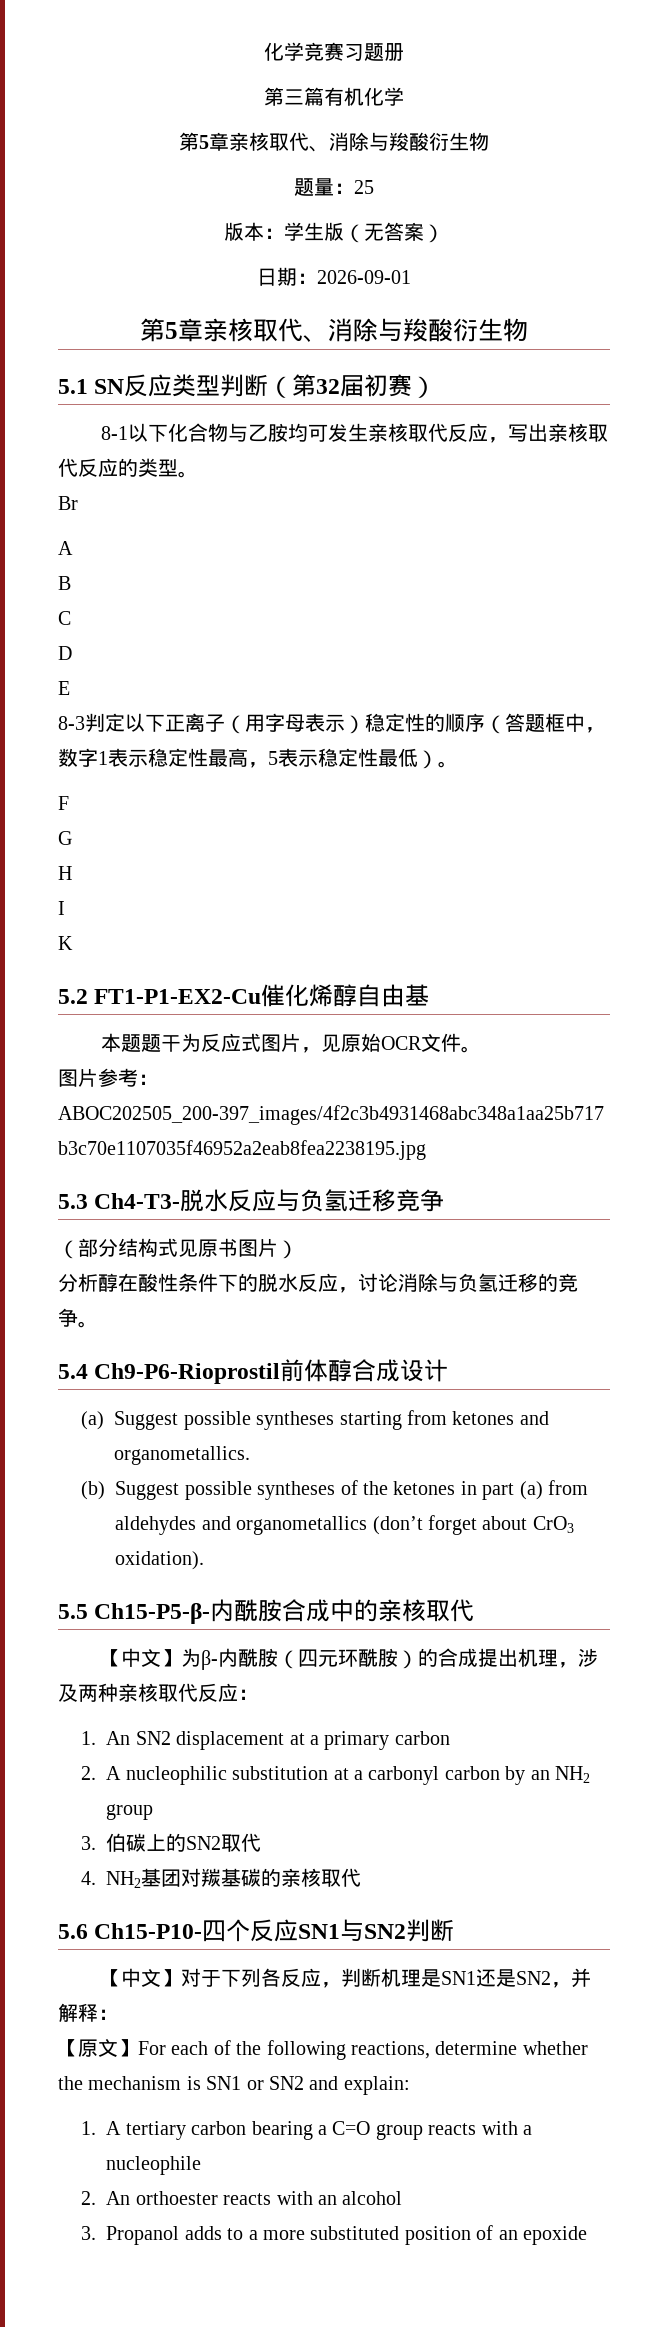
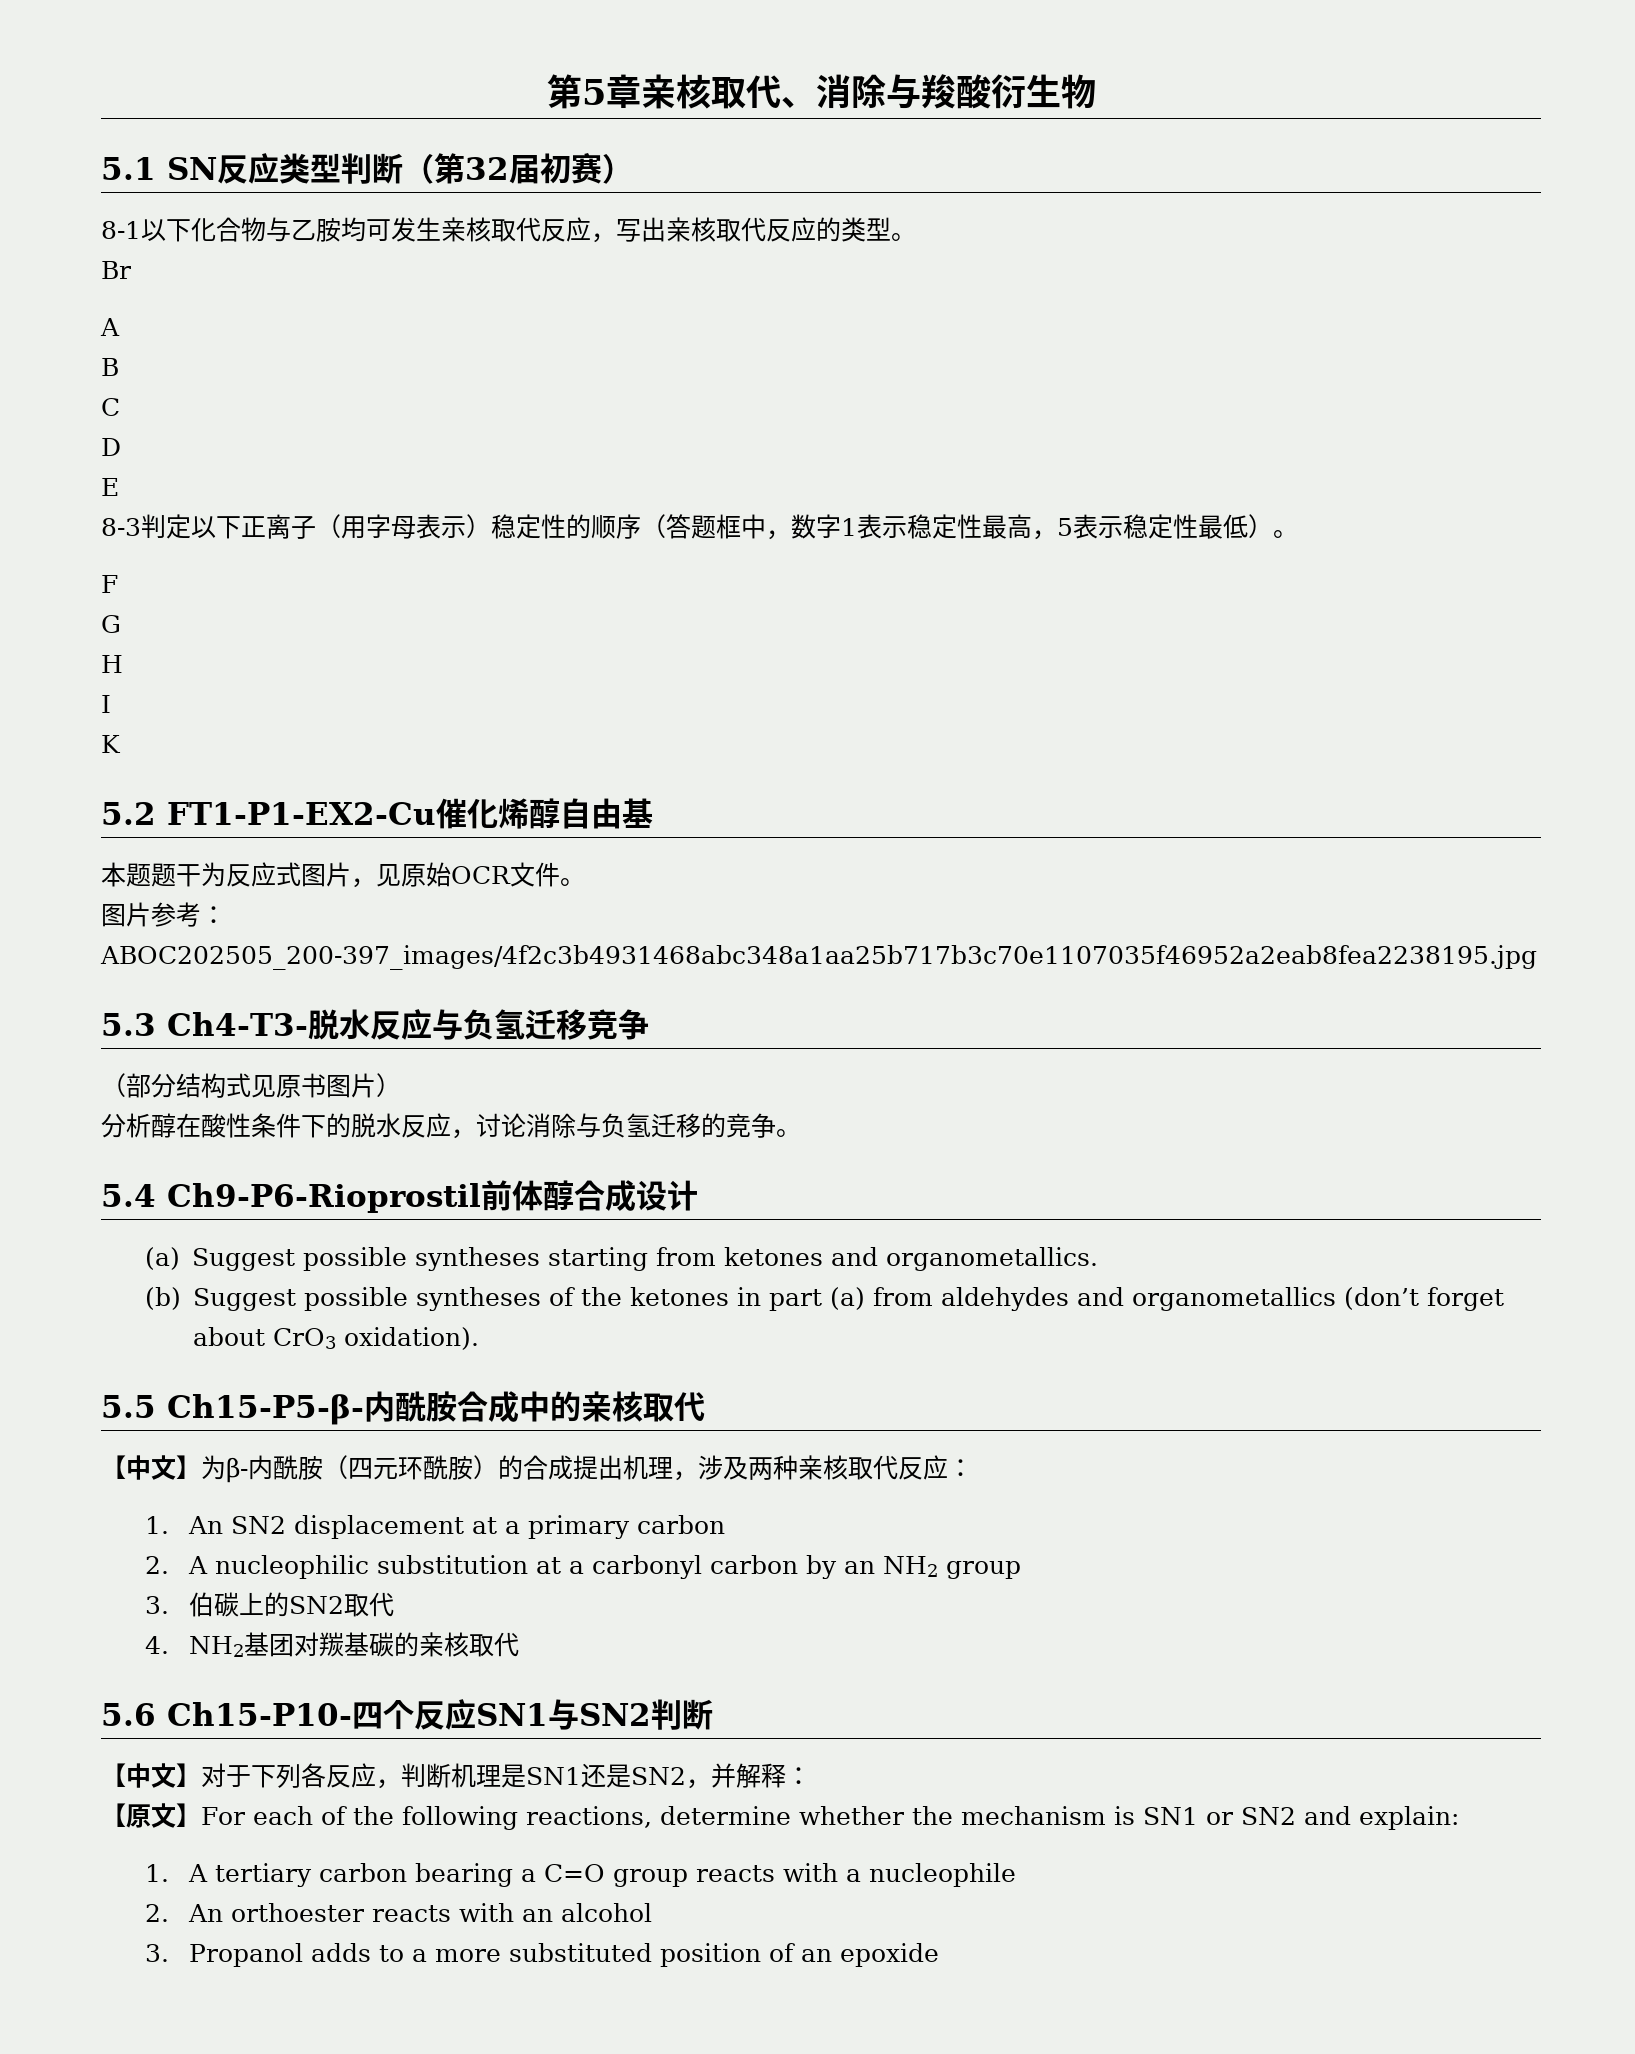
[264,42,404,61] [264,87,404,106] [179,132,489,152] [294,178,374,196] [224,222,444,243] [257,267,411,286] 化学竞赛习题册 // 第三篇有机化学 // 第5章亲核取代、消除与羧酸衍生物 // 题量：25 // 版本：学生版（无答案） // 日期：2026-09-01 // -> (546, 91) none

